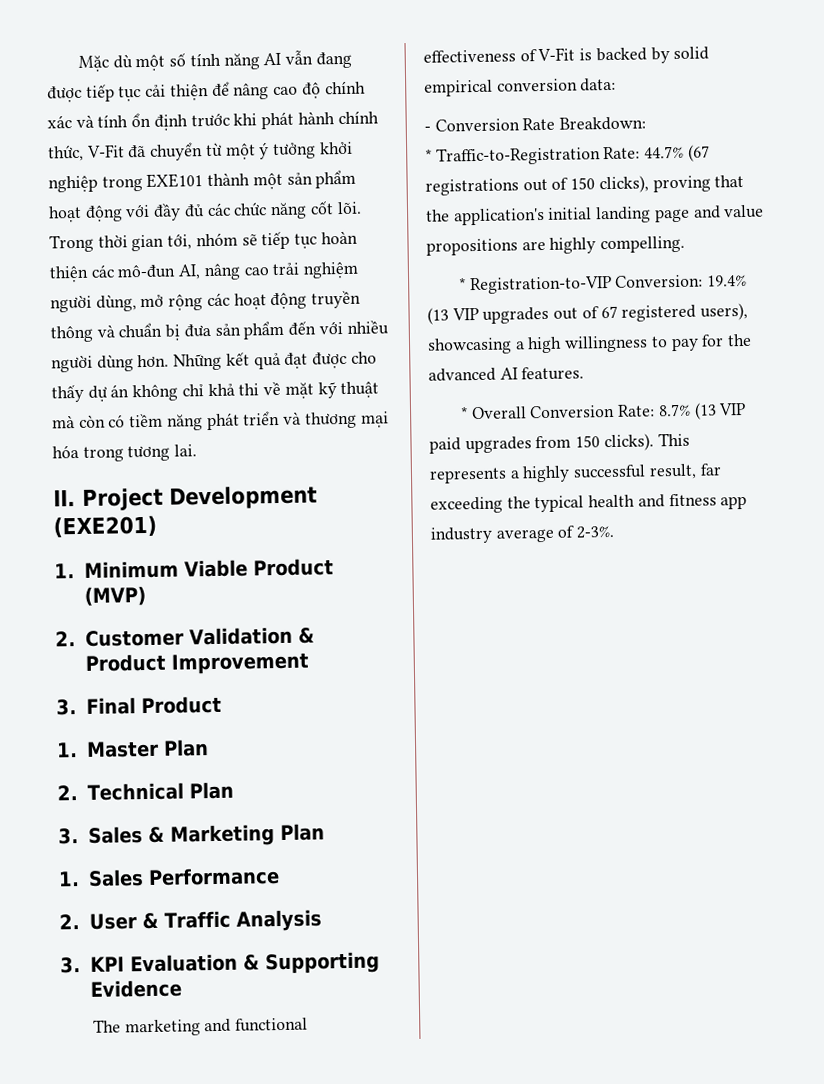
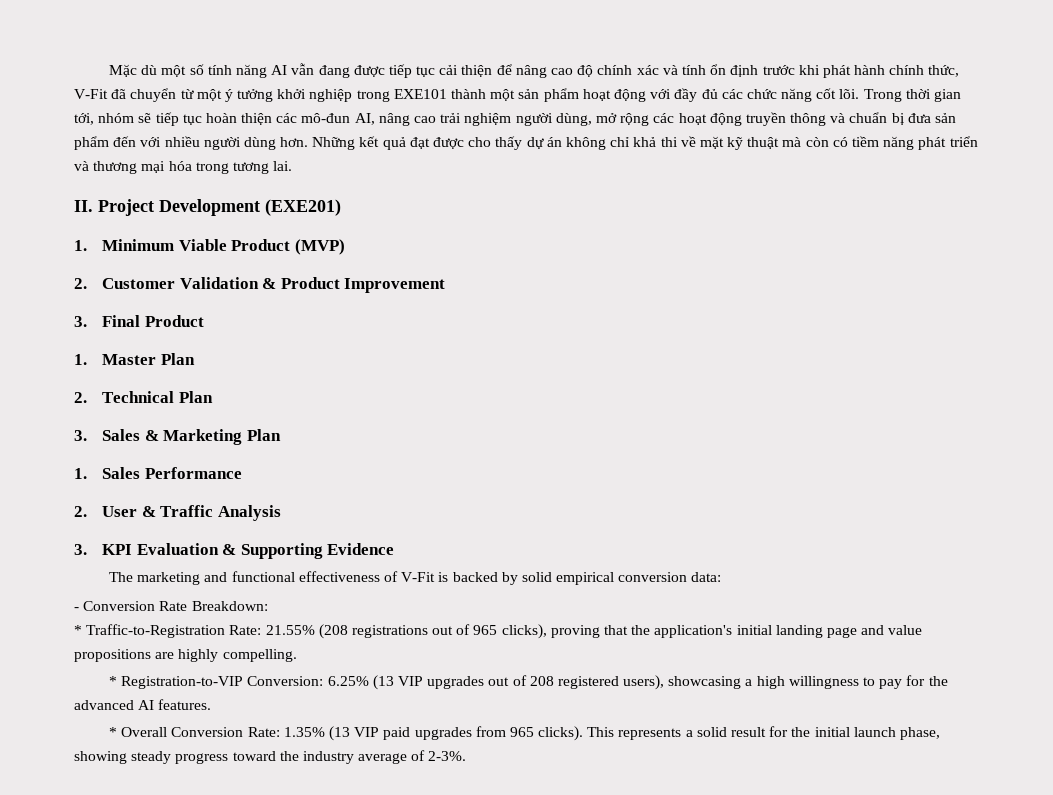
[644,144,710,162] 44.7% (67 -> [265,624,348,639] 21.55% (208
[570,177,596,190] 150 -> [473,625,498,635] 965
[707,274,748,287] 19.4% -> [327,676,369,686] 6.25%
[600,305,618,319] 67 -> [529,676,554,686] 208
[657,403,691,417] 8.7% -> [283,727,325,737] 1.35%
[575,435,601,448] 150 -> [509,727,534,737] 965
[522,463,722,483] [430,493,748,514] highly successful result, far exceeding the typical health and fitness app -> [696,726,940,740] [74,751,299,764] solid result for the initial launch phase, showing steady progress toward the

